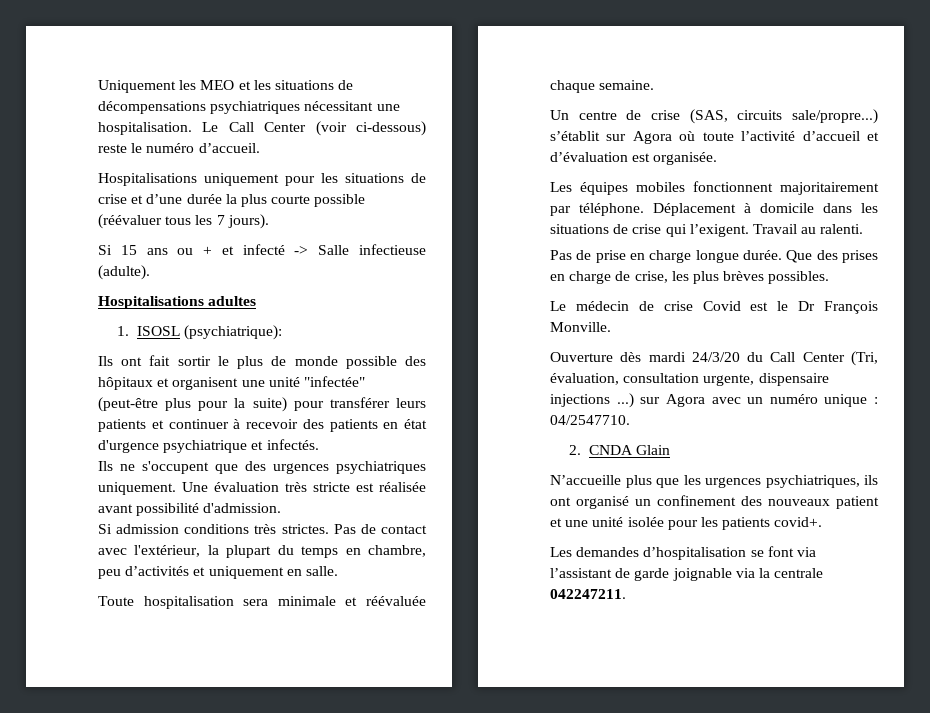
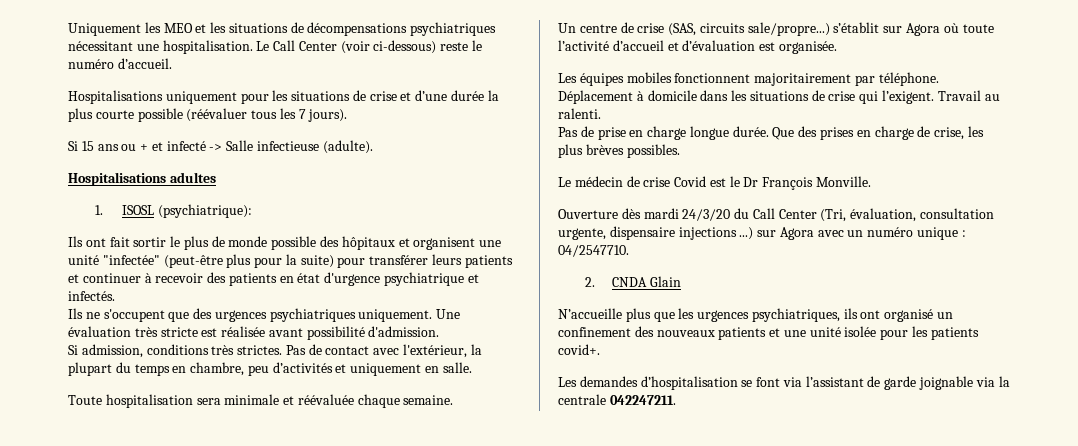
[116,524,180,534] admission -> [81,344,143,358] admission,
[836,496,879,509] patient -> [718,327,767,340] patients

